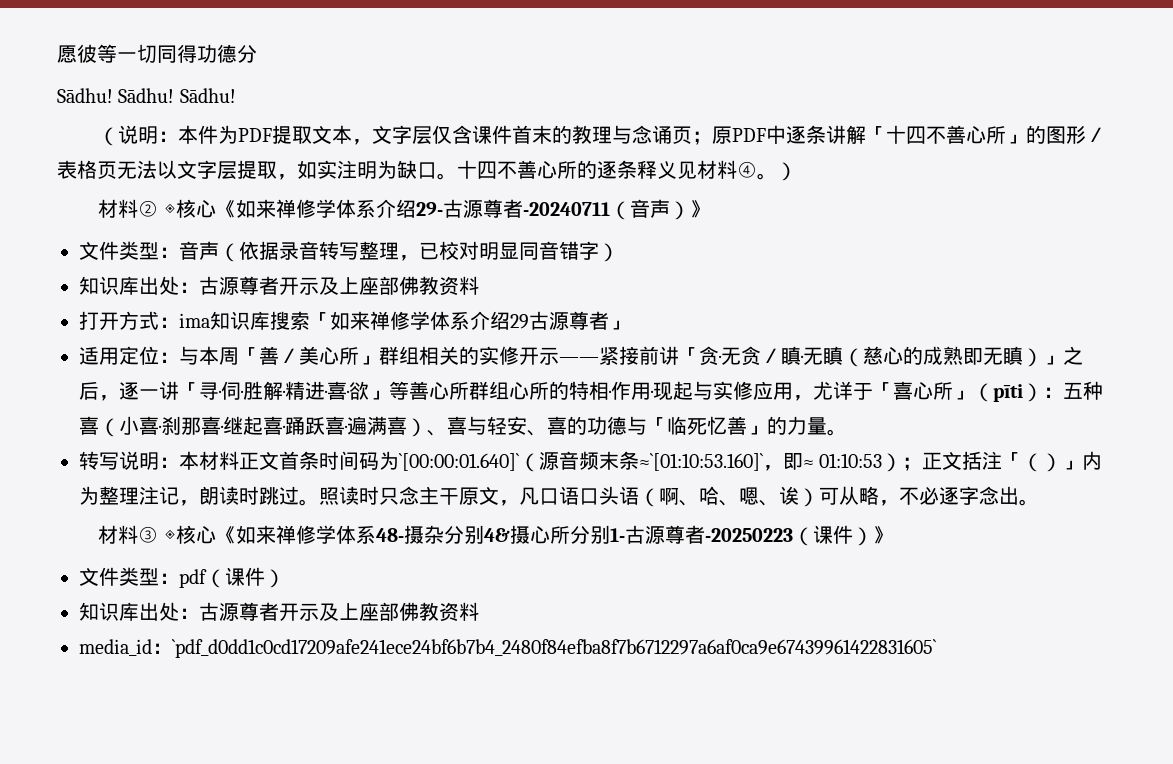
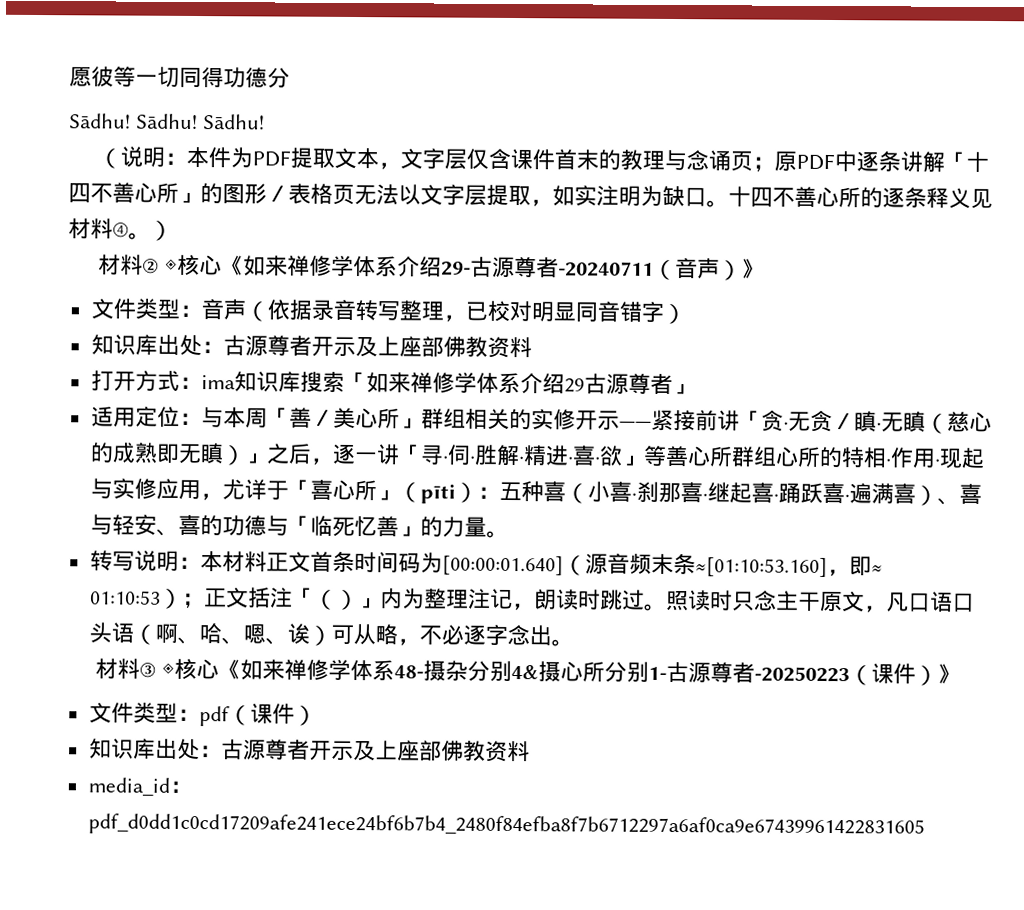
[399,453,520,471] `[00:00:01.640]` -> [441,555,564,576] [00:00:01.640]
[639,453,764,471] ≈`[01:10:53.160]` -> [694,557,828,577] ≈[01:10:53.160]
[172,639,937,658] `pdf_d0dd1c0cd17209afe241ece24bf6b7b4_2480f84efba8f7b6712297a6af0ca9e67439961422831605` -> [87,813,925,839] pdf_d0dd1c0cd17209afe241ece24bf6b7b4_2480f84efba8f7b6712297a6af0ca9e67439961422831605

